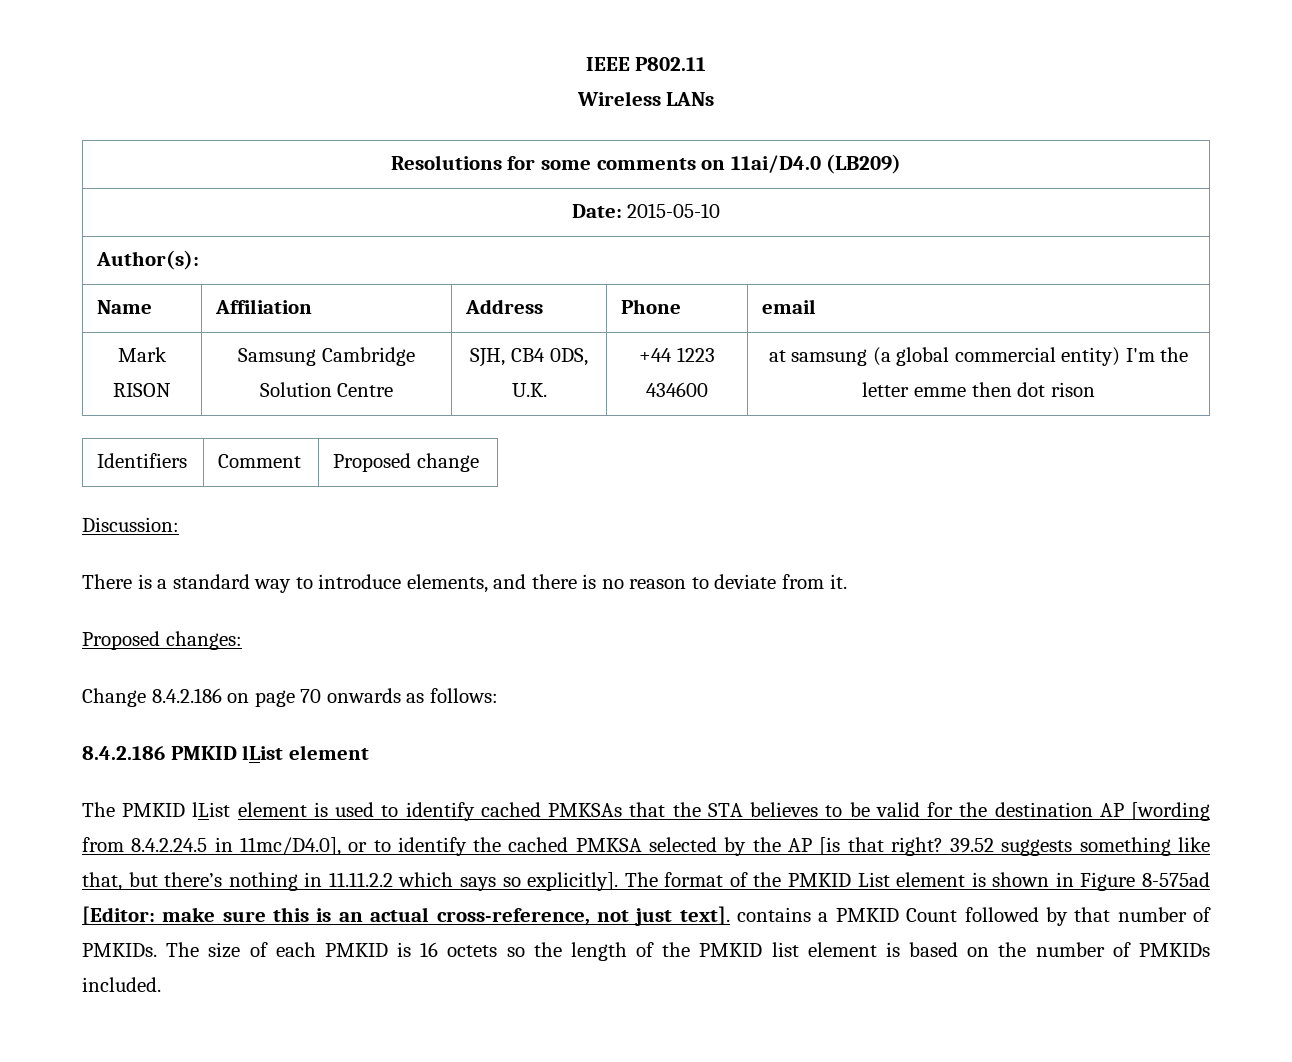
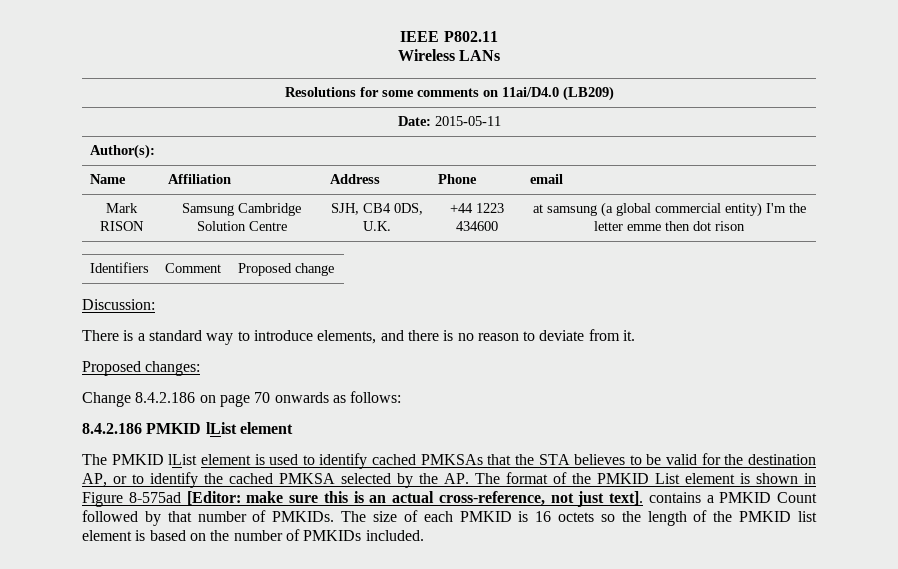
[627,203,721,218] 2015-05-10 -> [434,116,501,126] 2015-05-11
[1099,802,1211,821] [82,837,341,856] AP [wording from 8.4.2.24.5 in 11mc/D4.0], -> [82,473,107,487] AP,
[787,837,1210,856] [82,872,619,891] AP [is that right? 39.52 suggests something like that, but there’s nothing in 11.11.2.2 which says so explicitly]. -> [444,473,469,484] AP.

